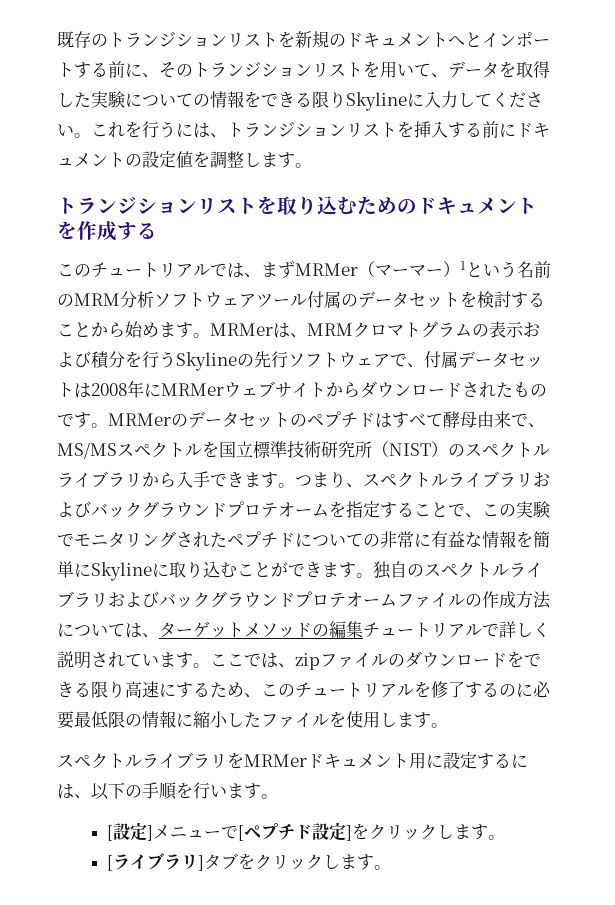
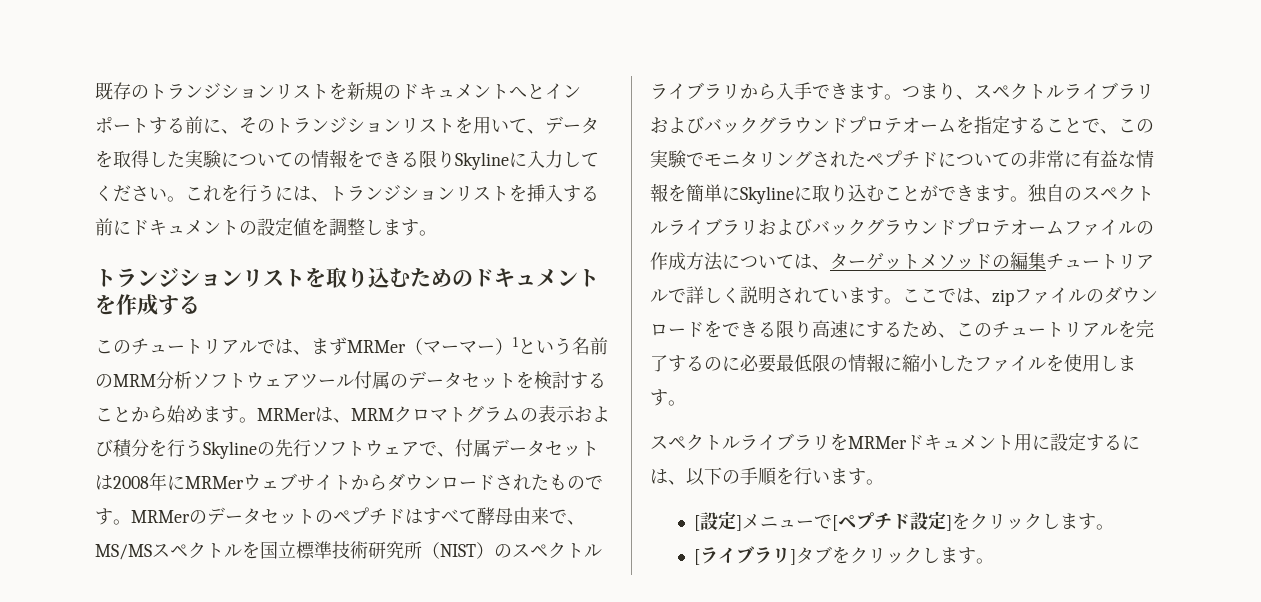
[431,681,448,698] 修 -> [1136,319,1154,338] 完

